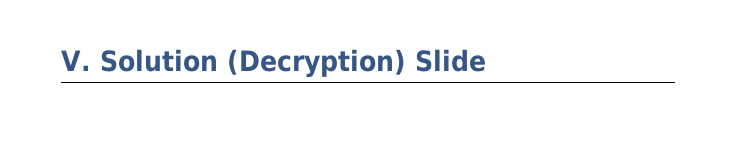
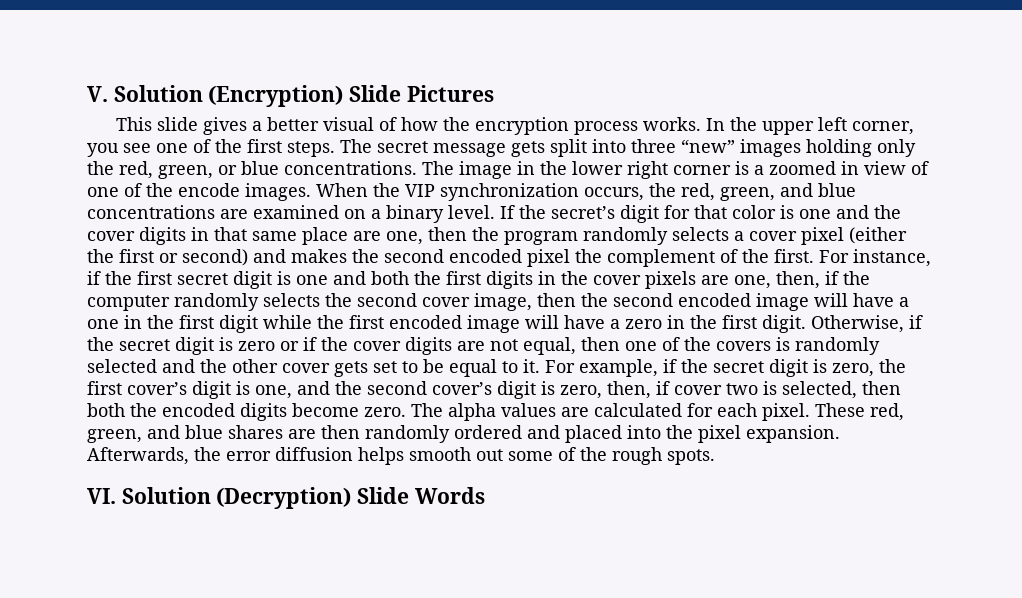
(218, 60) none -> [208,85,494,107] [115,117,914,135] [87,139,916,157] [87,161,929,179] [87,183,856,201] [87,205,901,223] [87,227,907,245] [87,249,931,267] [87,271,870,289] [87,293,909,311] [87,315,923,333] [87,337,880,355] [87,359,906,377] [87,381,901,399] [87,403,904,421] [87,425,840,443] [87,447,715,465] [87,487,211,504] (Encryption) Slide Pictures // This slide gives a better visual of how the encryption process works. In the upper left corner, you see one of the first steps. The secret message gets split into three “new” images holding only the red, green, or blue concentrations. The image in the lower right corner is a zoomed in view of one of the encode images. When the VIP synchronization occurs, the red, green, and blue concentrations are examined on a binary level. If the secret’s digit for that color is one and the cover digits in that same place are one, then the program randomly selects a cover pixel (either the first or second) and makes the second encoded pixel the complement of the first. For instance, if the first secret digit is one and both the first digits in the cover pixels are one, then, if the computer randomly selects the second cover image, then the second encoded image will have a one in the first digit while the first encoded image will have a zero in the first digit. Otherwise, if the secret digit is zero or if the cover digits are not equal, then one of the covers is randomly selected and the other cover gets set to be equal to it. For example, if the secret digit is zero, the first cover’s digit is one, and the second cover’s digit is zero, then, if cover two is selected, then both the encoded digits become zero. The alpha values are calculated for each pixel. These red, green, and blue shares are then randomly ordered and placed into the pixel expansion. Afterwards, the error diffusion helps smooth out some of the rough spots. // VI. Solution
(486, 60) none -> [414,487,485,504] Words

